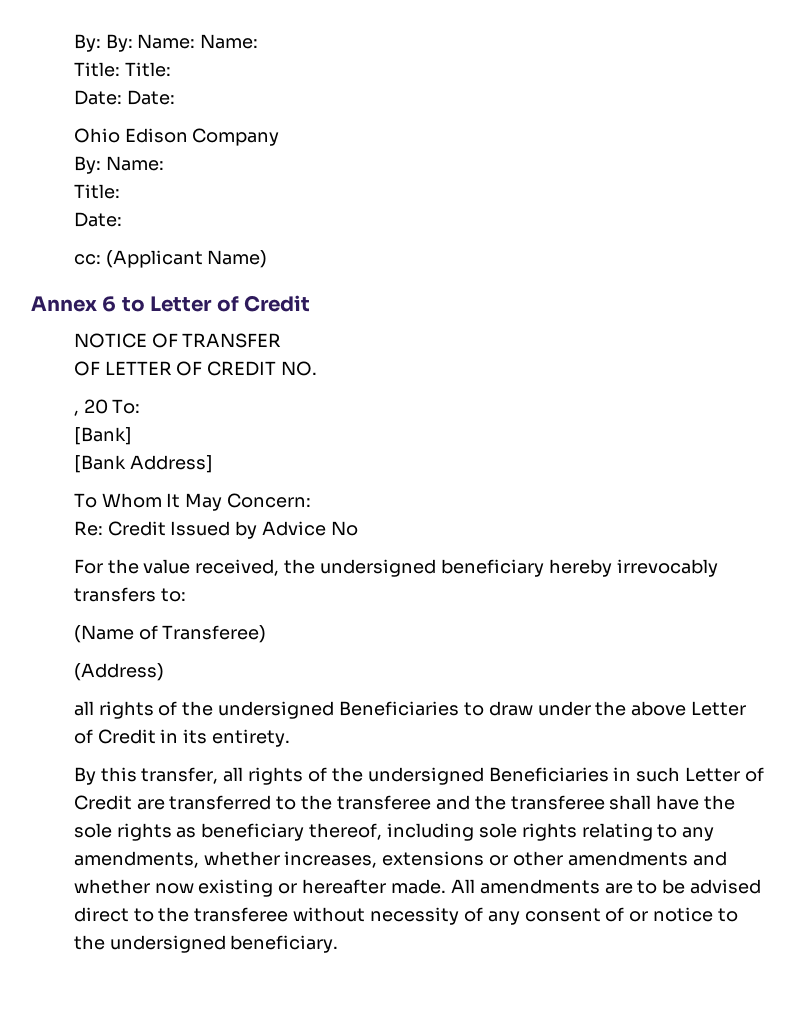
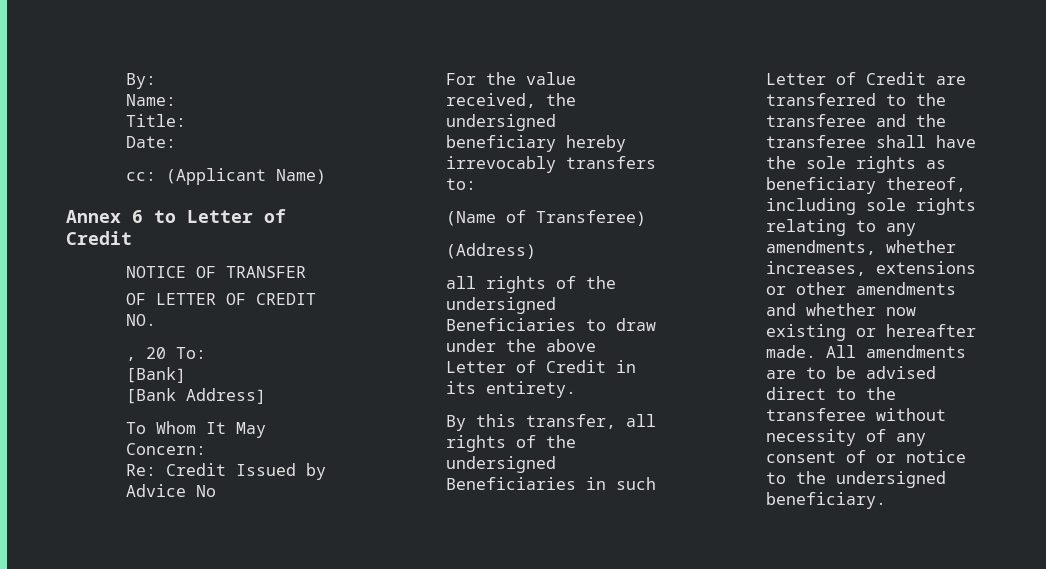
[73,34,259,52] [73,62,171,77] [73,90,175,105] [73,128,280,146] [73,156,101,174] By: By: Name: Name: // Title: Title: // Date: Date: // Ohio Edison Company // By: -> [126,73,157,89] By: //

